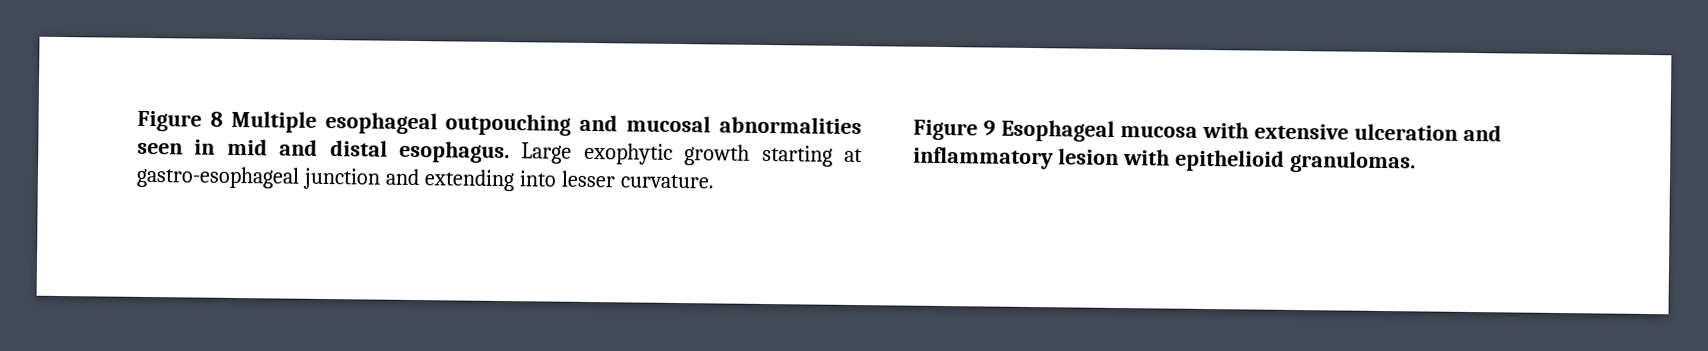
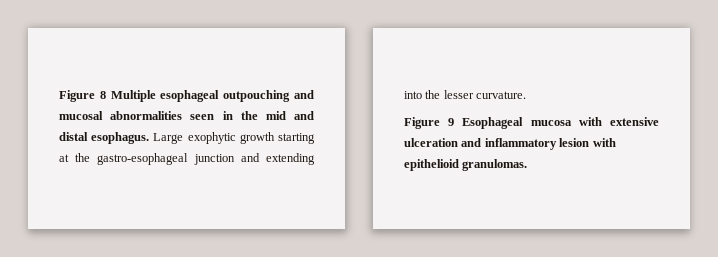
(216, 147) none -> [240,111,258,120] the
(863, 155) none -> [75,153,91,162] the
(557, 178) none -> [425,90,441,99] the

